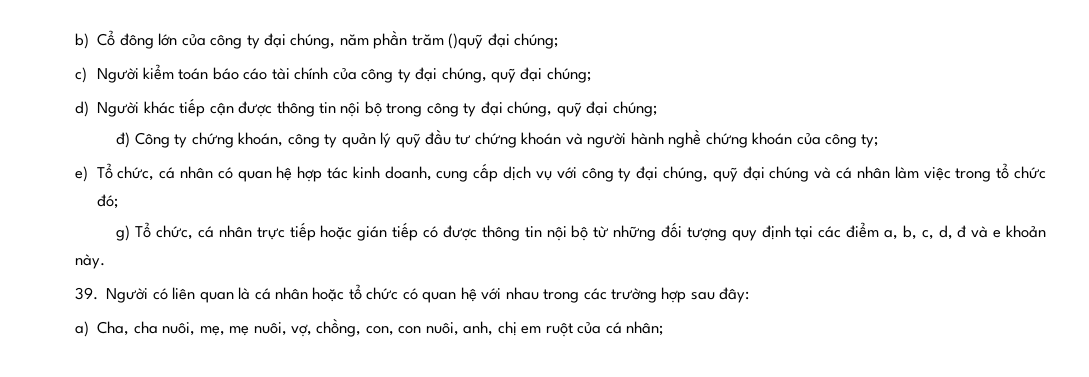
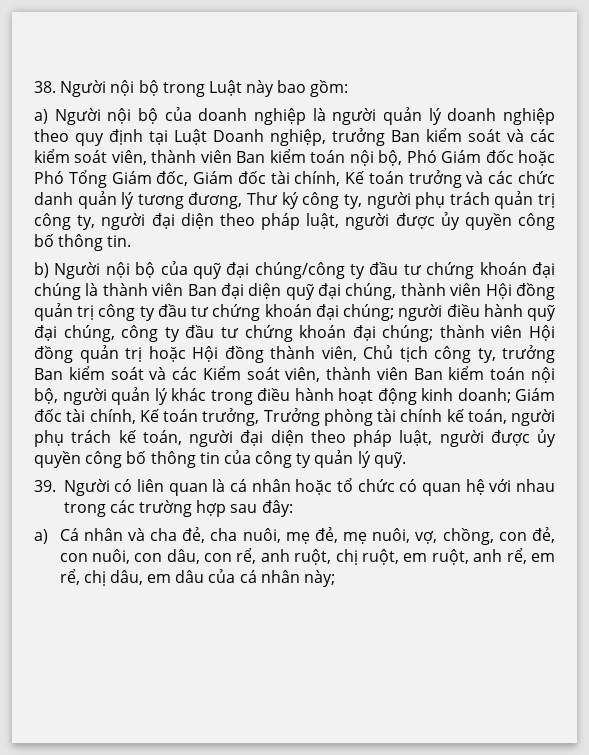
[75,30,559,49] [75,64,591,83] [75,98,657,117] [116,129,879,148] [75,163,1046,182] [96,194,118,209] [116,222,1046,241] [75,254,105,269] b) Cổ đông lớn của công ty đại chúng, năm phần trăm ()quỹ đại chúng; // c) Người kiểm toán báo cáo tài chính của công ty đại chúng, quỹ đại chúng; // d) Người khác tiếp cận được thông tin nội bộ trong công ty đại chúng, quỹ đại chúng; // đ) Công ty chứng khoán, công ty quản lý quỹ đầu tư chứng khoán và người hành nghề chứng khoán của công ty; // e) Tổ chức, cá nhân có quan hệ hợp tác kinh doanh, cung cấp dịch vụ với công ty đại chúng, quỹ đại chúng và cá nhân làm việc trong tổ chức đó; // g) Tổ chức, cá nhân trực tiếp hoặc gián tiếp có được thông tin nội bộ từ những đối tượng quy định tại các điểm a, b, c, d, đ và e khoản này. -> [34,80,349,97] [34,107,555,125] [34,128,555,146] [34,149,555,166] [34,170,555,188] [34,191,556,209] [34,212,556,230] [34,234,132,251] [34,261,555,279] [34,283,555,300] [34,303,556,321] [34,325,555,342] [34,345,555,363] [34,366,555,383] [34,387,555,405] [34,408,555,426] [34,429,556,447] [34,450,406,468] 38. Người nội bộ trong Luật này bao gồm: // a) Người nội bộ của doanh nghiệp là người quản lý doanh nghiệp theo quy định tại Luật Doanh nghiệp, trưởng Ban kiểm soát và các kiểm soát viên, thành viên Ban kiểm toán nội bộ, Phó Giám đốc hoặc Phó Tổng Giám đốc, Giám đốc tài chính, Kế toán trưởng và các chức danh quản lý tương đương, Thư ký công ty, người phụ trách quản trị công ty, người đại diện theo pháp luật, người được ủy quyền công bố thông tin. // b) Người nội bộ của quỹ đại chúng/công ty đầu tư chứng khoán đại chúng là thành viên Ban đại diện quỹ đại chúng, thành viên Hội đồng quản trị công ty đầu tư chứng khoán đại chúng; người điều hành quỹ đại chúng, công ty đầu tư chứng khoán đại chúng; thành viên Hội đồng quản trị hoặc Hội đồng thành viên, Chủ tịch công ty, trưởng Ban kiểm soát và các Kiểm soát viên, thành viên Ban kiểm toán nội bộ, người quản lý khác trong điều hành hoạt động kinh doanh; Giám đốc tài chính, Kế toán trưởng, Trưởng phòng tài chính kế toán, người phụ trách kế toán, người đại diện theo pháp luật, người được ủy quyền công bố thông tin của công ty quản lý quỹ.
[97,318,663,337] Cha, cha nuôi, mẹ, mẹ nuôi, vợ, chồng, con, con nuôi, anh, chị em ruột của cá nhân; -> [59,527,556,545] [59,548,555,565] [59,569,336,587] Cá nhân và cha đẻ, cha nuôi, mẹ đẻ, mẹ nuôi, vợ, chồng, con đẻ, con nuôi, con dâu, con rể, anh ruột, chị ruột, em ruột, anh rể, em rể, chị dâu, em dâu của cá nhân này;

